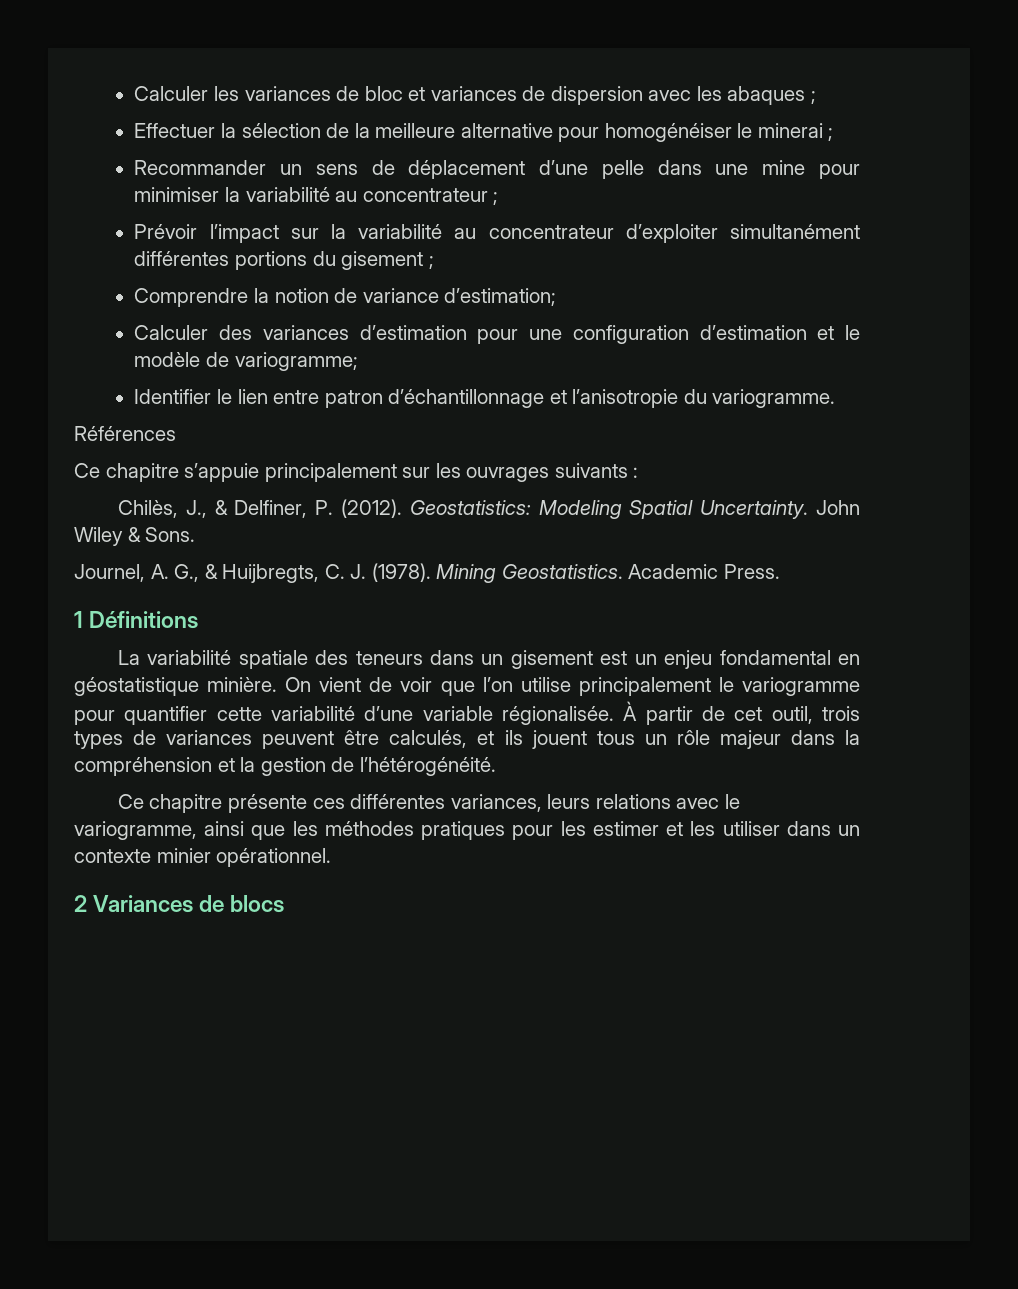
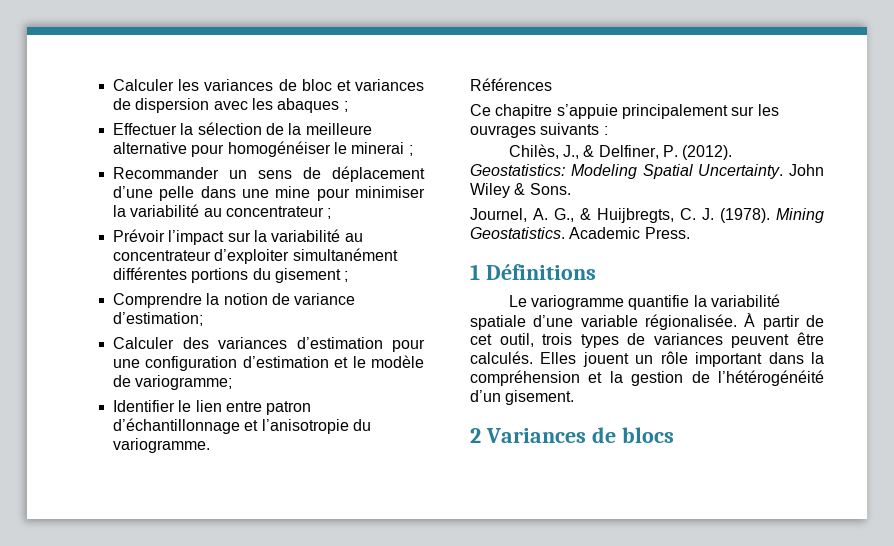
[117,650,861,669] [74,677,860,696] [74,706,355,725] La variabilité spatiale des teneurs dans un gisement est un enjeu fondamental en géostatistique minière. On vient de voir que l’on utilise principalement le variogramme pour quantifier cette variabilité -> [508,294,781,310] [470,315,526,330] Le variogramme quantifie la variabilité spatiale
[389,730,635,749] calculés, et ils jouent tous -> [470,351,629,367] calculés. Elles jouent
[719,730,781,749] majeur -> [695,352,763,367] important
[359,757,496,776] [117,794,740,813] [74,821,861,840] [74,848,332,867] l’hétérogénéité. // Ce chapitre présente ces différentes variances, leurs relations avec le variogramme, ainsi que les méthodes pratiques pour les estimer et les utiliser dans un contexte minier opérationnel. -> [718,370,824,386] [470,390,575,405] l’hétérogénéité d’un gisement.

